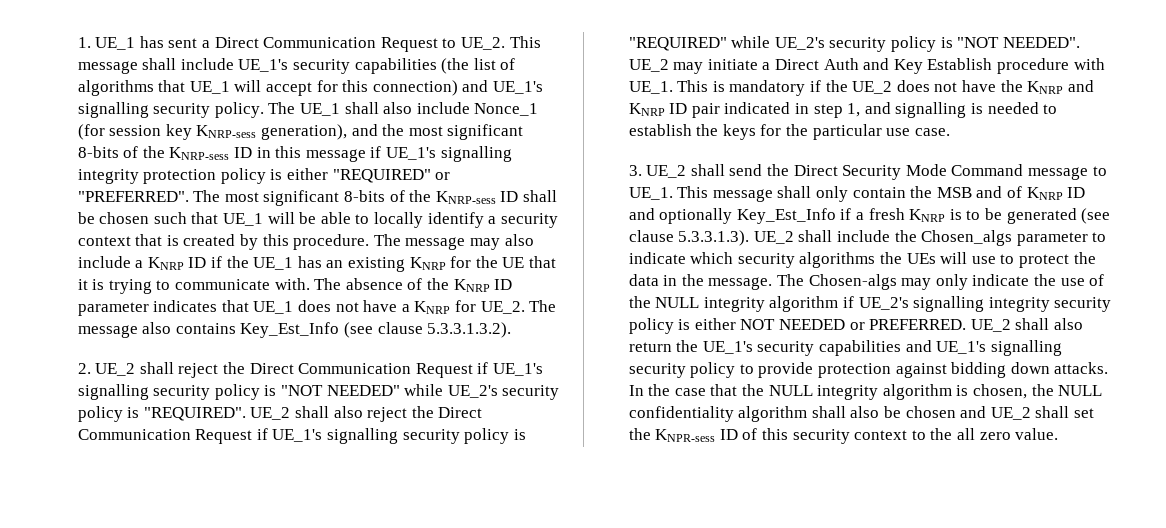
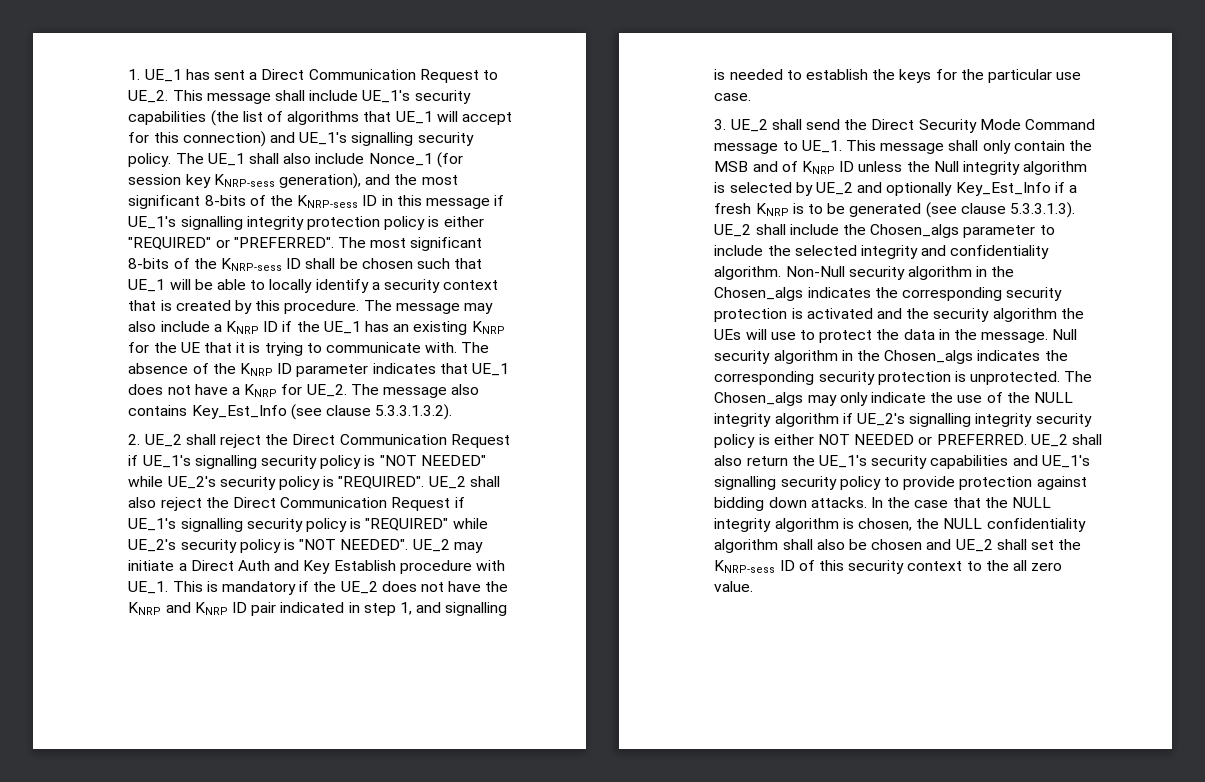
(1086, 192) none -> [858,161,1088,175] [714,182,854,196] unless the Null integrity algorithm is selected by UE_2
[628,252,876,268] indicate which security algorithms -> [714,245,1050,259] [714,266,1015,280] [714,287,1063,301] [714,308,1057,322] include the selected integrity and confidentiality algorithm. Non-Null security algorithm in the Chosen_algs indicates the corresponding security protection is activated and the security algorithm
[777,274,897,290] The Chosen-algs -> [1052,329,1078,340] [714,350,1068,364] [714,371,1093,385] [714,392,804,406] Null security algorithm in the Chosen_algs indicates the corresponding security protection is unprotected. The Chosen_algs
[655,429,716,442] KNPR-sess -> [714,560,776,573] KNRP-sess

